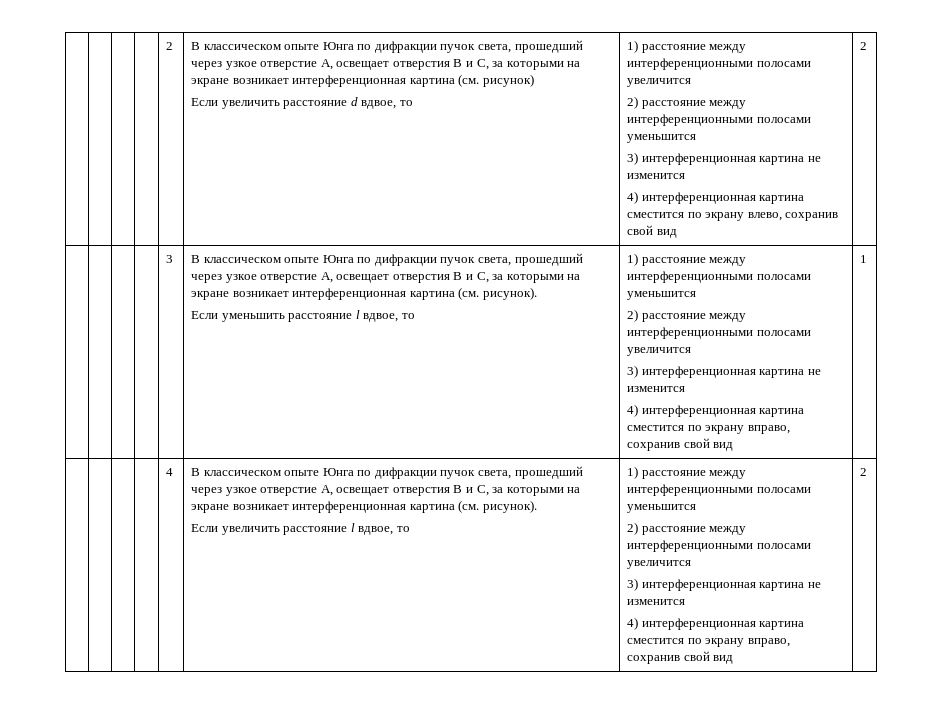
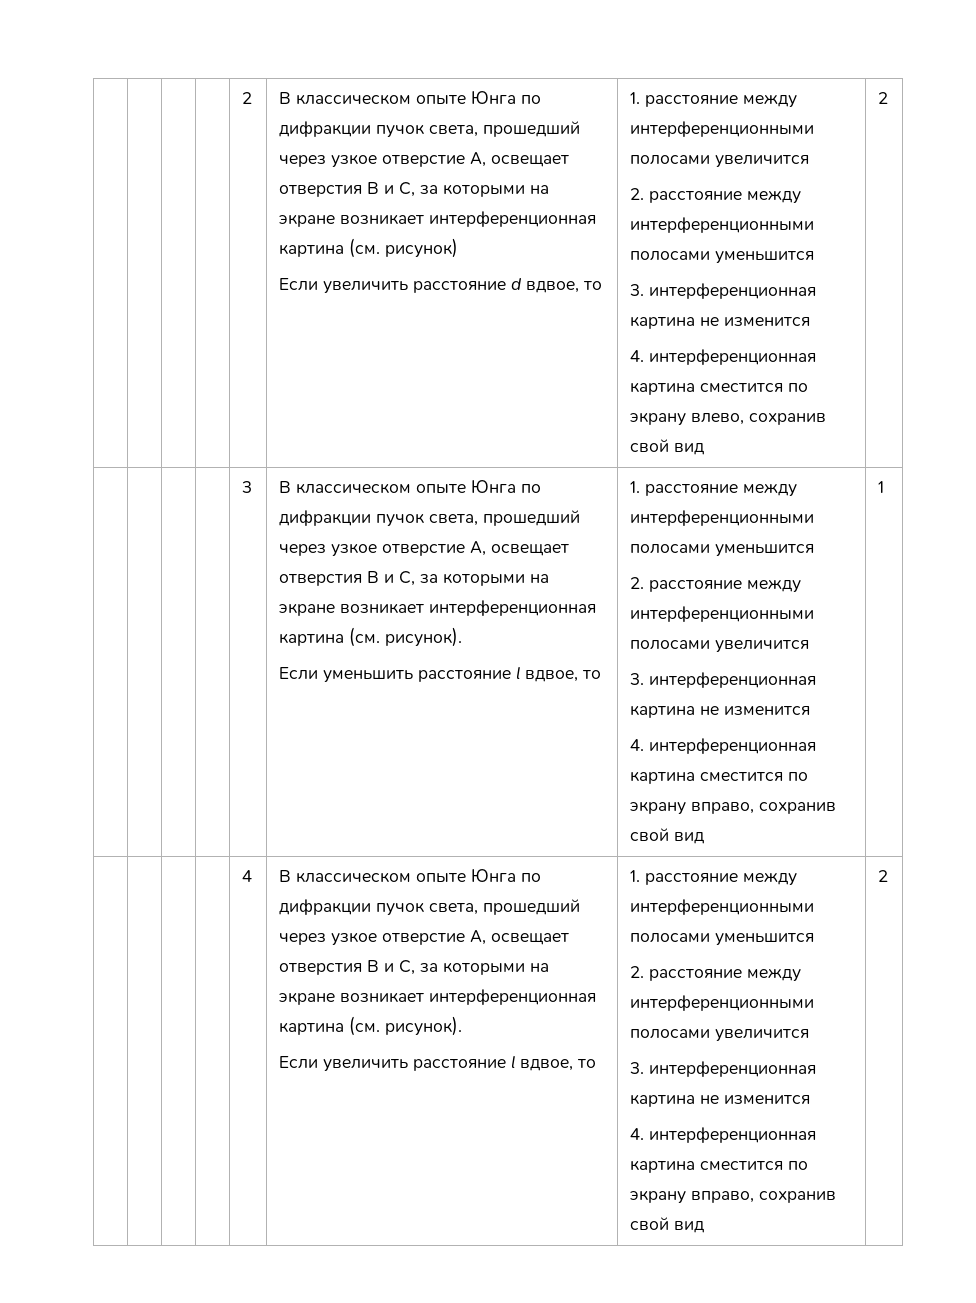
[627,40,747,53] [627,58,811,70] [627,78,692,87] [627,96,747,109] [627,114,811,126] [627,134,697,143] [627,152,821,165] [627,173,686,179] [627,191,639,204] 1) расстояние между интерференционными полосами увеличится // 2) расстояние между интерференционными полосами уменьшится // 3) интерференционная картина не изменится // 4) -> [629,92,797,108] [629,121,814,137] [629,155,809,168] [629,188,801,204] [629,217,814,233] [629,251,814,264] [629,283,816,299] [629,316,810,329] [629,350,644,362] 1. расстояние между интерференционными полосами увеличится // 2. расстояние между интерференционными полосами уменьшится // 3. интерференционная картина не изменится // 4.
[627,253,747,266] [627,271,811,283] [627,291,697,300] [627,309,747,322] [627,327,811,339] [627,347,692,356] [627,365,821,378] [627,386,686,392] [627,404,639,417] 1) расстояние между интерференционными полосами уменьшится // 2) расстояние между интерференционными полосами увеличится // 3) интерференционная картина не изменится // 4) -> [629,481,797,497] [629,510,814,526] [629,544,814,557] [629,577,801,593] [629,606,814,622] [629,640,809,653] [629,672,816,688] [629,705,810,718] [629,739,644,751] 1. расстояние между интерференционными полосами уменьшится // 2. расстояние между интерференционными полосами увеличится // 3. интерференционная картина не изменится // 4.
[627,466,747,479] [627,484,811,496] [627,504,697,513] [627,522,747,535] [627,540,811,552] [627,560,692,569] [627,578,821,591] [627,599,686,605] [627,617,639,630] 1) расстояние между интерференционными полосами уменьшится // 2) расстояние между интерференционными полосами увеличится // 3) интерференционная картина не изменится // 4) -> [629,870,797,886] [629,899,814,915] [629,933,814,946] [629,966,801,982] [629,995,814,1011] [629,1029,809,1042] [629,1061,816,1077] [629,1094,810,1107] [629,1128,644,1140] 1. расстояние между интерференционными полосами уменьшится // 2. расстояние между интерференционными полосами увеличится // 3. интерференционная картина не изменится // 4.

